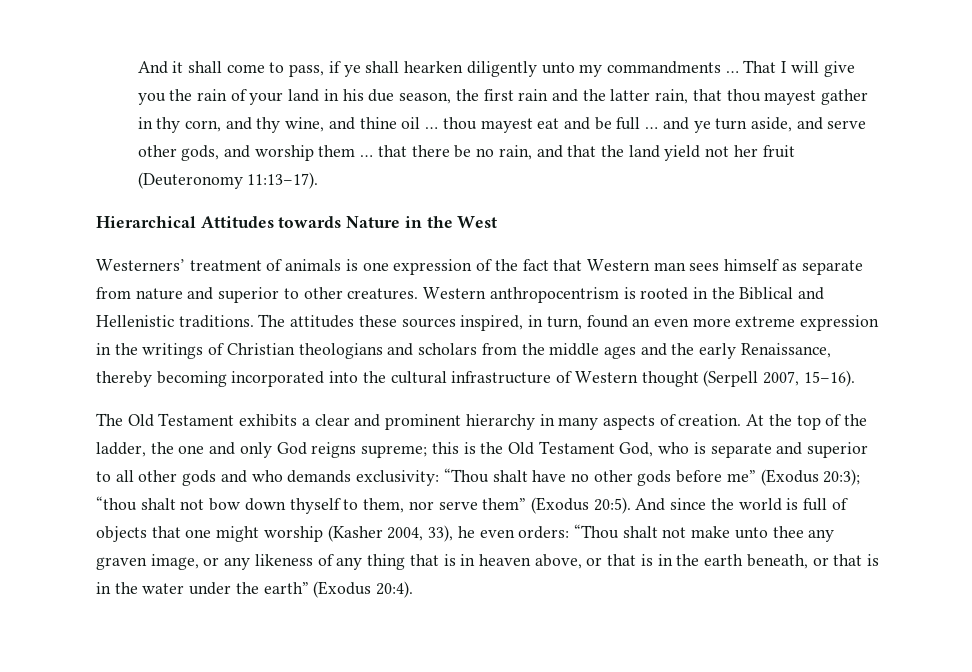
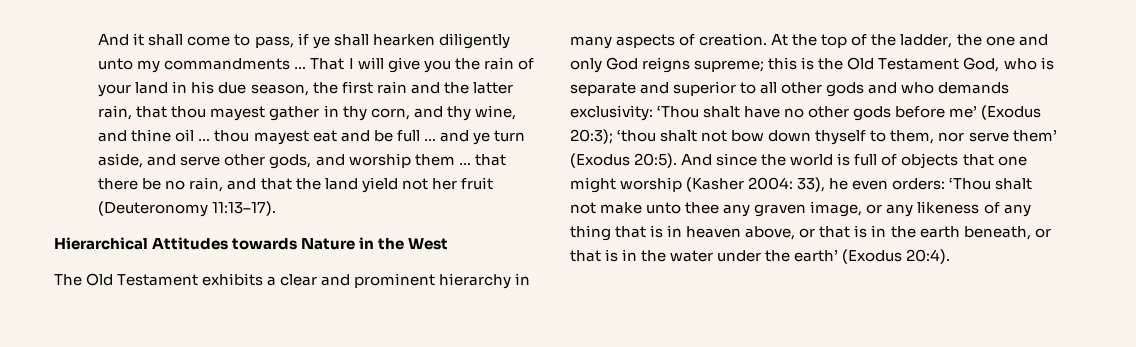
[96,259,863,275] [96,287,825,303] [96,314,880,331] [96,343,831,359] [96,370,855,387] // Westerners’ treatment of animals is one expression of the fact that Western man sees himself as separate from nature and superior to other creatures. Western anthropocentrism is rooted in the Biblical and Hellenistic traditions. The attitudes these sources inspired, in turn, found an even more extreme expression in the writings of Christian theologians and scholars from the middle ages and the early Renaissance, thereby becoming incorporated into the cultural infrastructure of Western thought (Serpell 2007, 15–16). -> (449, 244) none
[443,468,489,483] “Thou -> [657,105,700,118] ‘Thou
[726,470,756,482] me” -> [949,105,978,118] me’
[96,496,137,511] “thou -> [617,129,657,142] ‘thou
[482,498,527,510] them” -> [1012,129,1057,142] them’
[387,527,424,541] 2004, -> [748,177,794,190] 2004:
[573,524,619,539] “Thou -> [949,177,992,190] ‘Thou
[263,582,309,594] earth” -> [794,249,839,262] earth’

